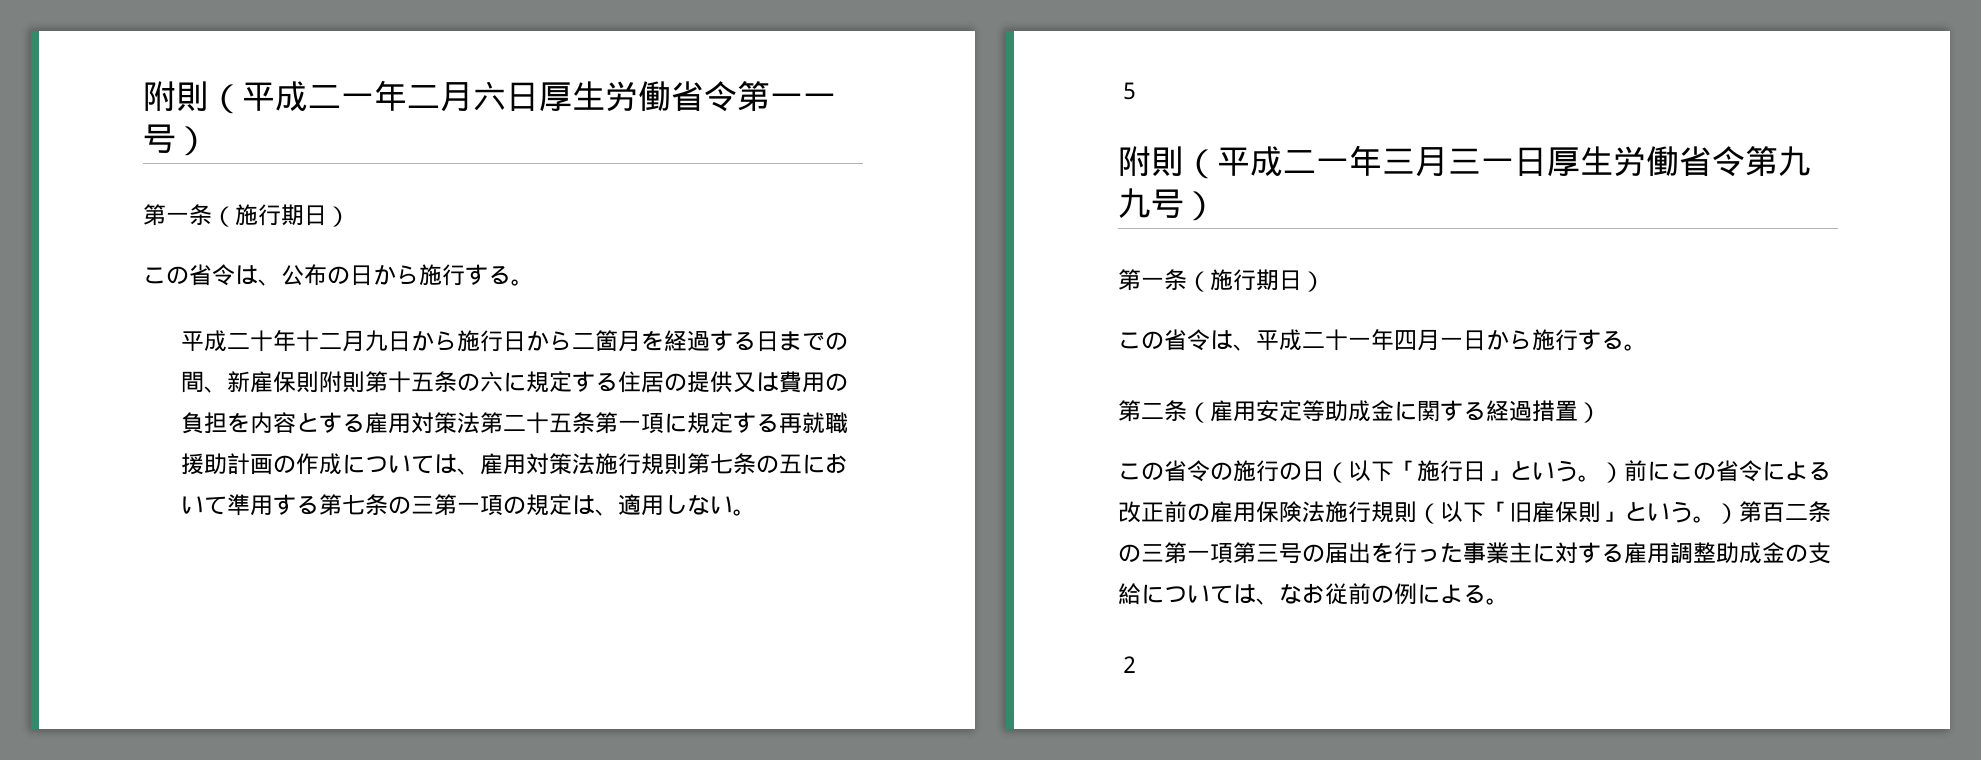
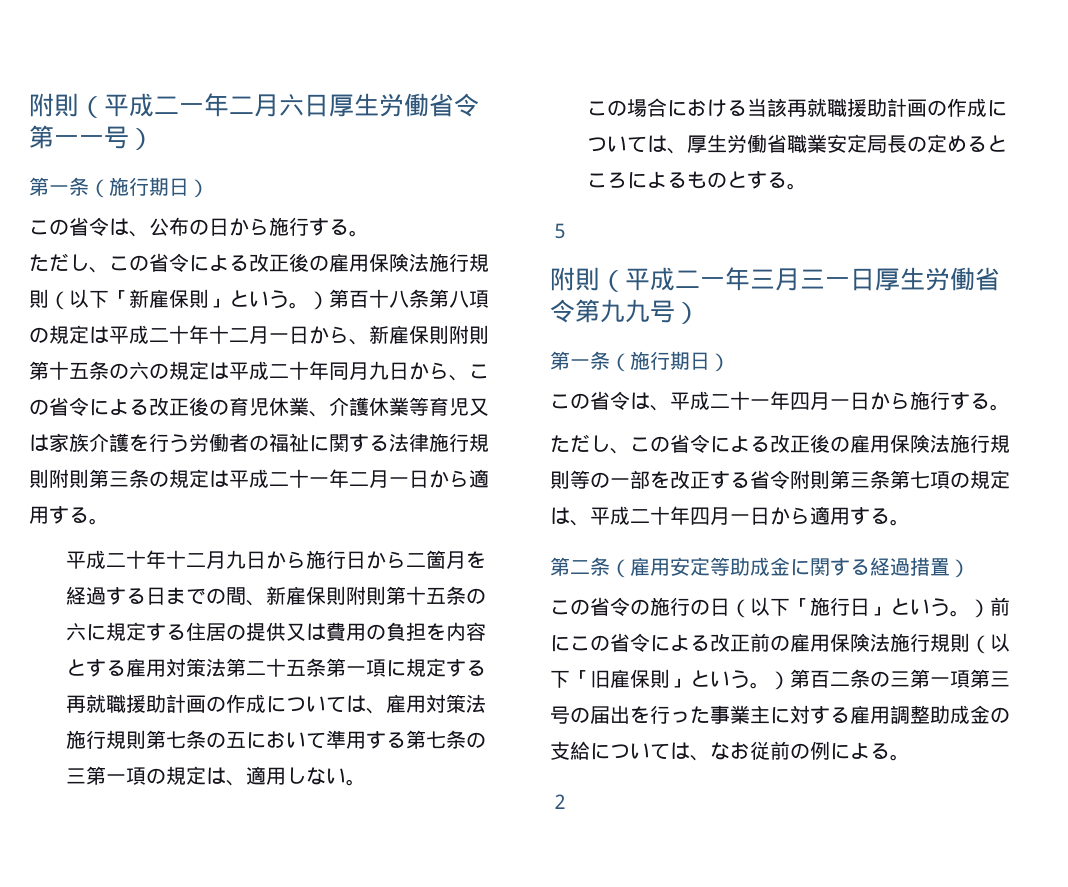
(534, 282) none -> [29,253,489,273] [29,289,489,310] [29,325,489,345] [29,361,489,381] [29,397,489,417] [29,433,489,453] [29,469,489,488] [29,506,109,525] // ただし、この省令による改正後の雇用保険法施行規則（以下「新雇保則」という。）第百十八条第八項の規定は平成二十年十二月一日から、新雇保則附則第十五条の六の規定は平成二十年同月九日から、この省令による改正後の育児休業、介護休業等育児又は家族介護を行う労働者の福祉に関する法律施行規則附則第三条の規定は平成二十一年二月一日から適用する。
(757, 512) none -> [587,98,1008,117] [587,134,1008,154] [587,171,808,190] // この場合における当該再就職援助計画の作成については、厚生労働省職業安定局長の定めるところによるものとする。
(1647, 347) none -> [550,434,1010,454] [550,470,1010,489] [550,506,910,526] // ただし、この省令による改正後の雇用保険法施行規則等の一部を改正する省令附則第三条第七項の規定は、平成二十年四月一日から適用する。

